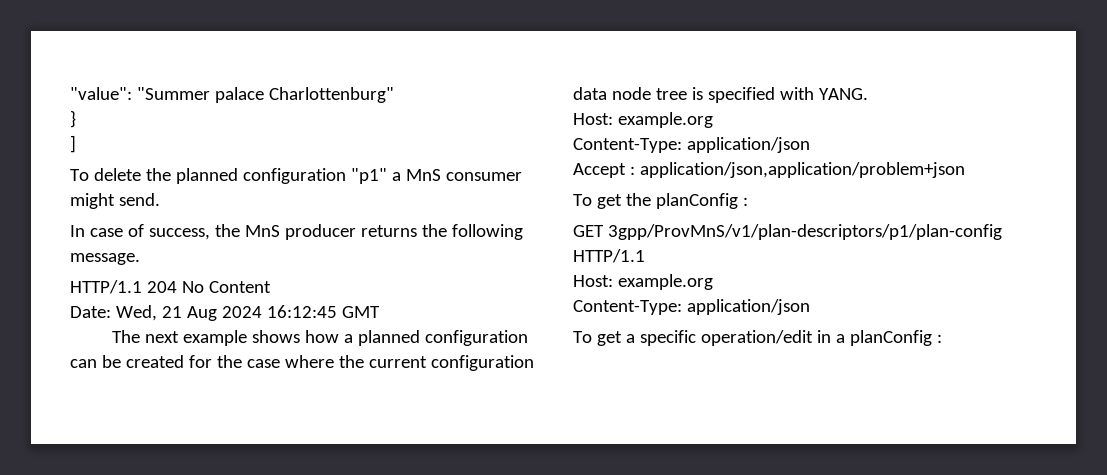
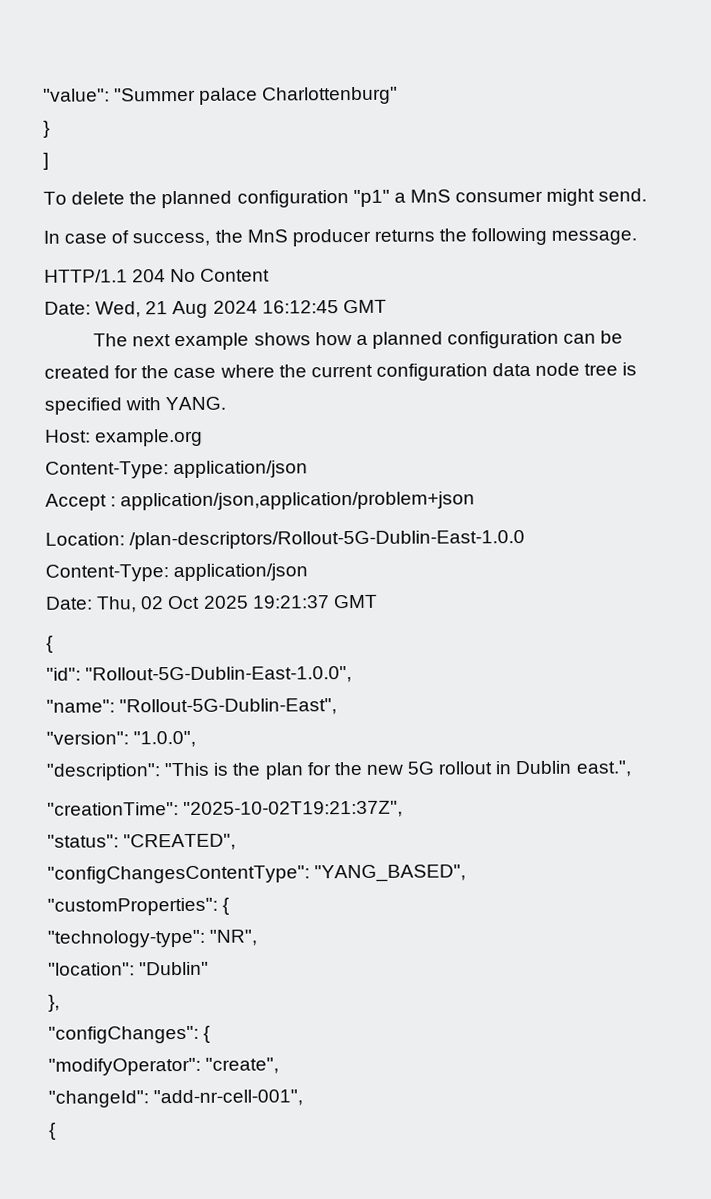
[573,193,748,209] [573,224,1002,240] [573,249,645,263] [573,274,713,290] [573,299,810,315] [573,330,942,346] To get the planConfig : // GET 3gpp/ProvMnS/v1/plan-descriptors/p1/plan-config HTTP/1.1 // Host: example.org // Content-Type: application/json // To get a specific operation/edit in a planConfig : -> [45,530,526,550] [45,563,309,582] [45,594,378,613] [46,635,54,653] [46,666,353,684] [46,698,338,716] [46,730,197,748] [46,760,632,781] [47,800,404,818] [47,833,237,851] [47,864,467,884] [47,897,231,916] [47,929,258,948] [48,961,210,976] [48,994,60,1012] [48,1025,212,1044] [48,1057,280,1076] [48,1089,304,1108] [49,1122,57,1140] Location: /plan-descriptors/Rollout-5G-Dublin-East-1.0.0 // Content-Type: application/json // Date: Thu, 02 Oct 2025 19:21:37 GMT // { // "id": "Rollout-5G-Dublin-East-1.0.0", // "name": "Rollout-5G-Dublin-East", // "version": "1.0.0", // "description": "This is the plan for the new 5G rollout in Dublin east.", // "creationTime": "2025-10-02T19:21:37Z", // "status": "CREATED", // "configChangesContentType": "YANG_BASED", // "customProperties": { // "technology-type": "NR", // "location": "Dublin" // }, // "configChanges": { // "modifyOperator": "create", // "changeId": "add-nr-cell-001", // {

